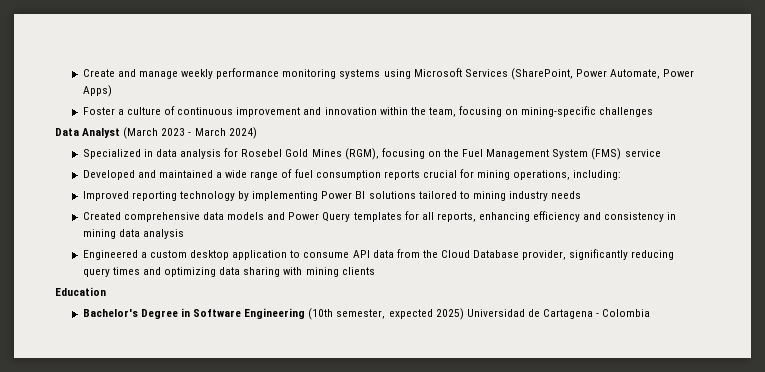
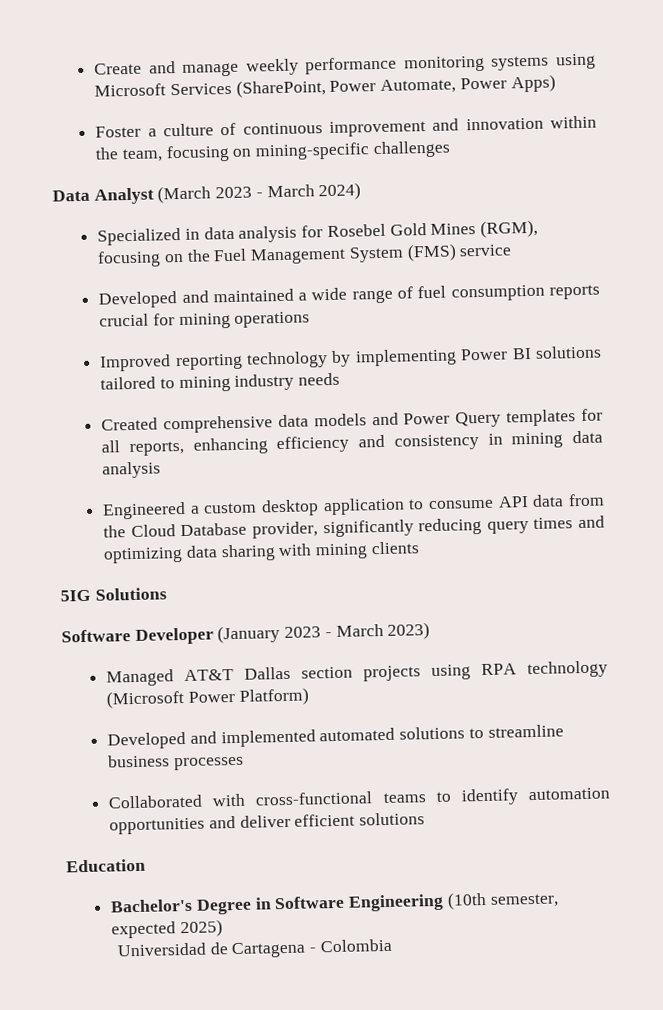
[513,170,622,180] operations, including: -> [234,311,311,328] operations
(375, 271) none -> [60,587,167,602] [61,622,431,645] [106,660,608,687] [106,687,309,709] [107,724,564,750] [107,754,244,771] [108,787,610,809] [109,812,426,835] // 5IG Solutions // Software Developer (January 2023 - March 2023) // Managed AT&T Dallas section projects using RPA technology (Microsoft Power Platform) // Developed and implemented automated solutions to streamline business processes // Collaborated with cross-functional teams to identify automation opportunities and deliver efficient solutions
(464, 314) none -> (223, 928) //

